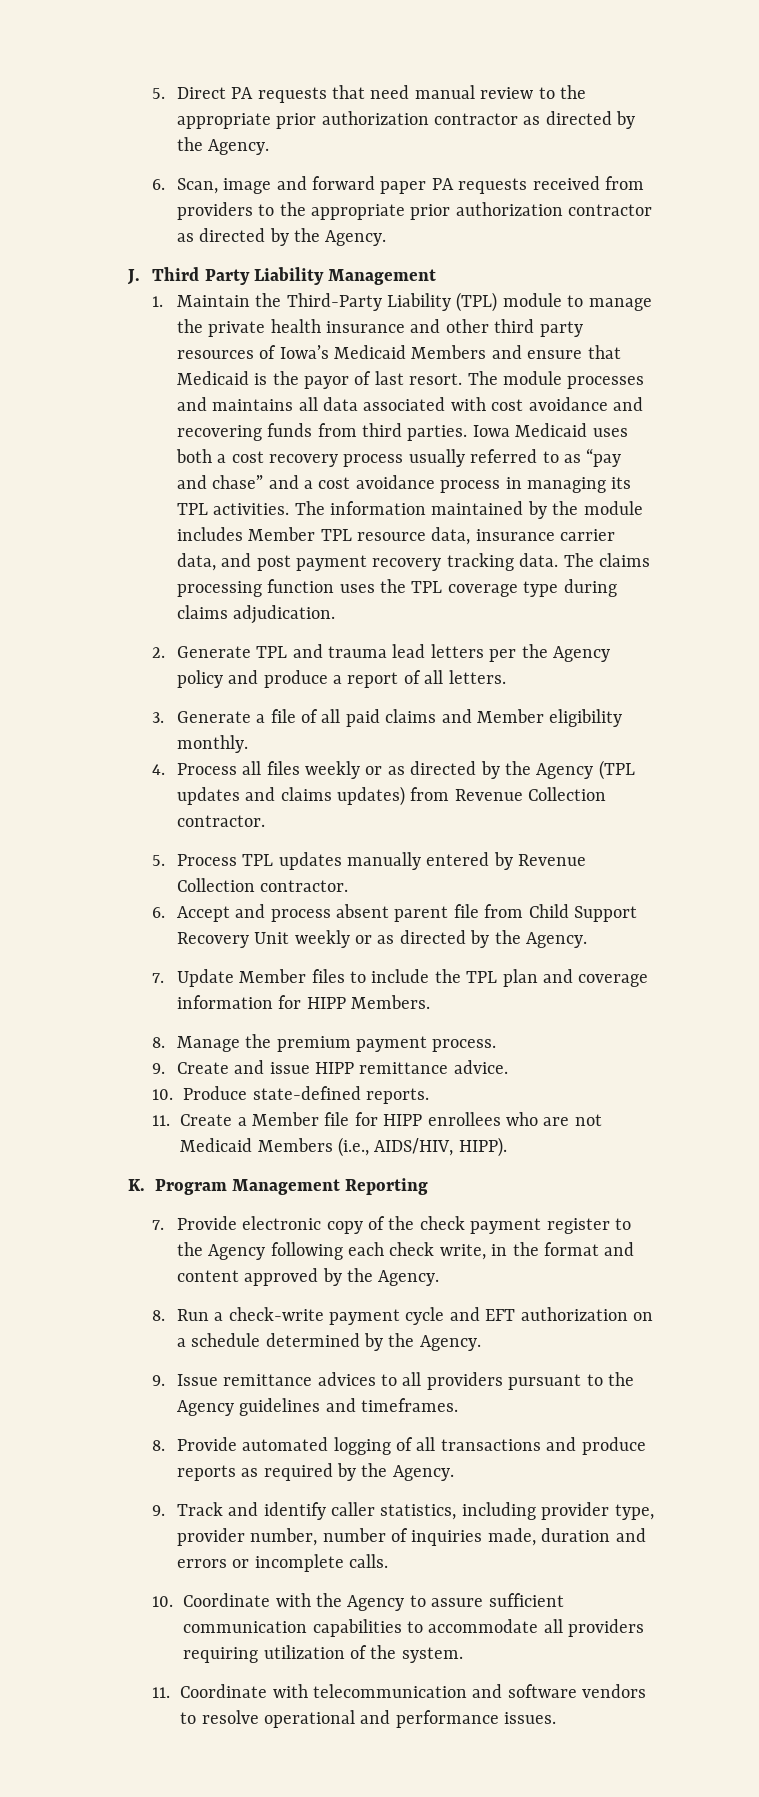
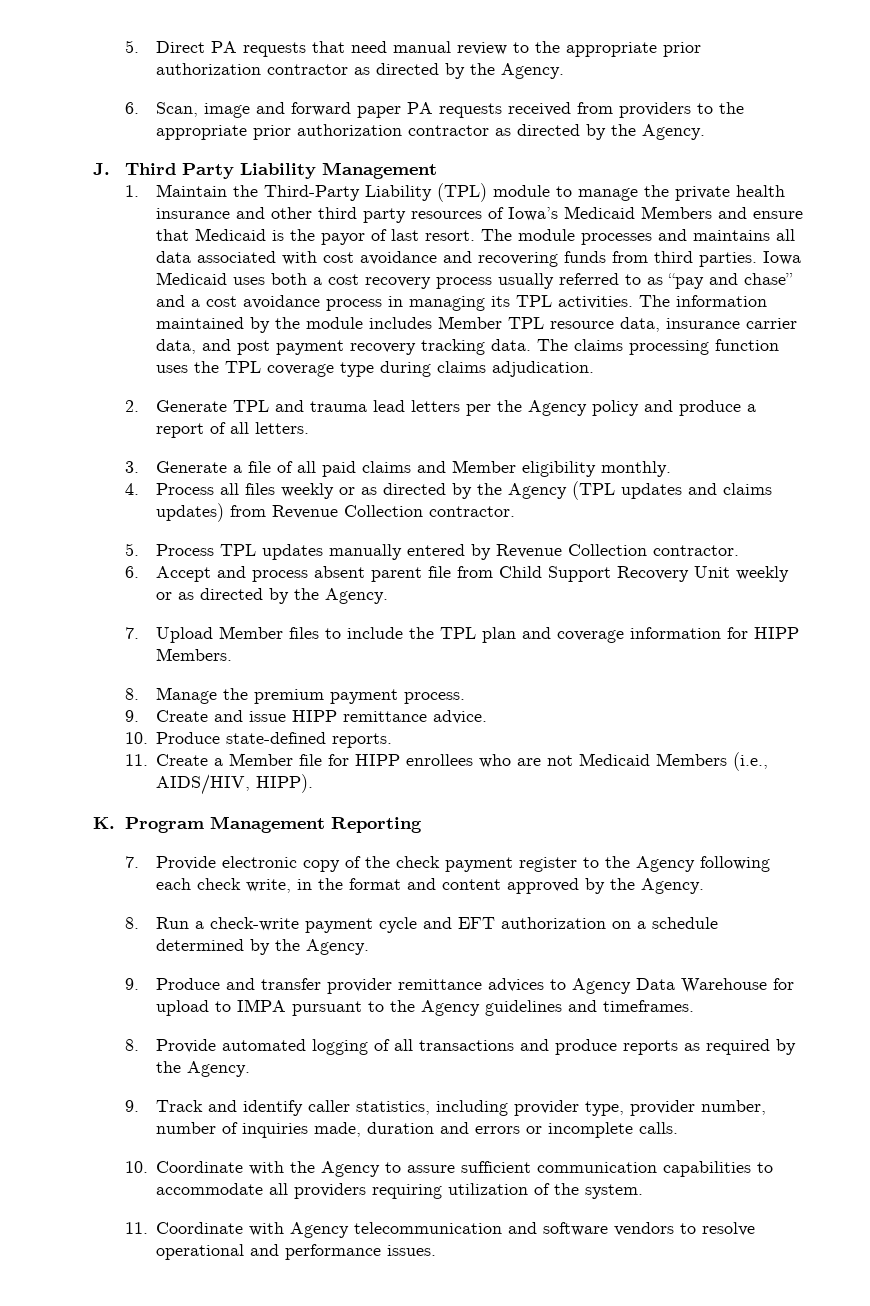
[176,969,234,987] Update -> [156,627,214,643] Upload
[176,1372,503,1390] Issue remittance advices to all providers -> [156,978,795,994] [156,999,287,1016] Produce and transfer provider remittance advices to Agency Data Warehouse for upload to IMPA
(308, 1691) none -> [290,1222,350,1238] Agency

